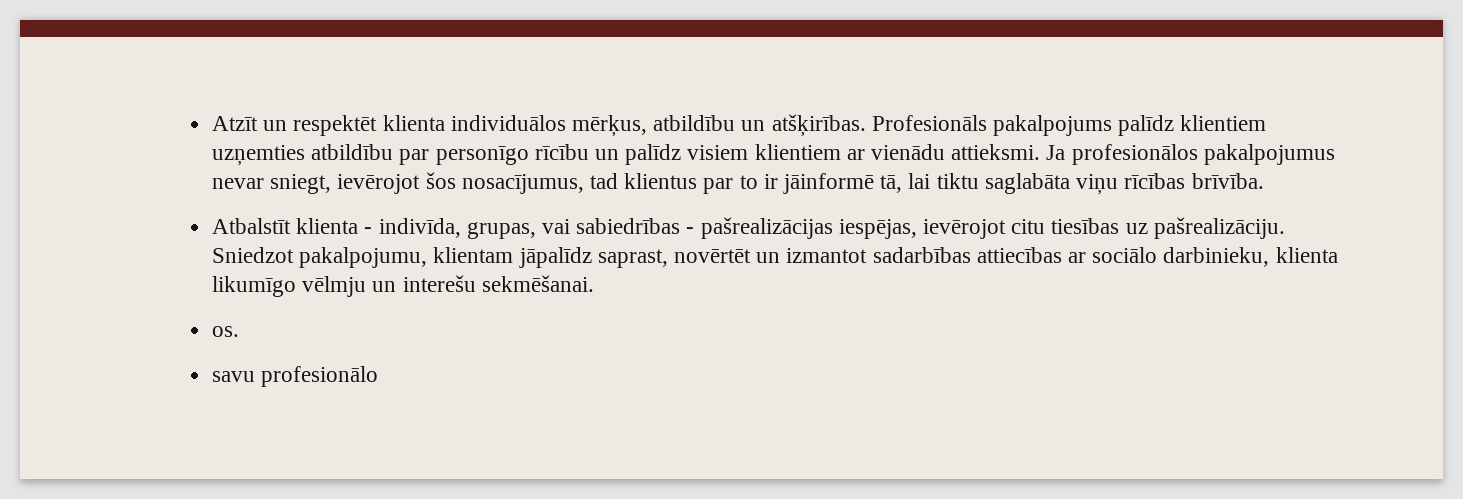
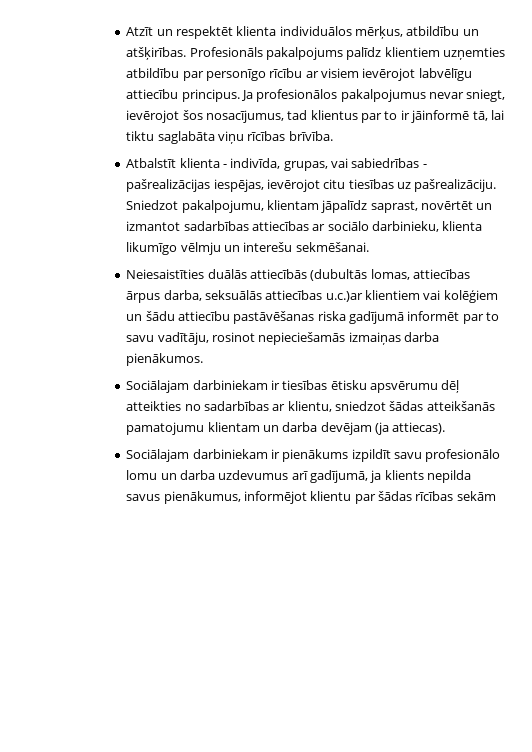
[595,144,1041,165] un palīdz visiem klientiem ar vienādu attieksmi. -> [305,68,472,81] [126,89,240,102] ar visiem ievērojot labvēlīgu attiecību principus.
[211,326,239,337] [211,366,379,387] os. // savu profesionālo -> [126,269,471,281] [126,290,498,303] [126,311,500,324] [126,332,440,345] [126,353,204,366] [126,380,460,393] [126,401,495,412] [126,422,446,435] [126,449,501,462] [126,470,472,483] [126,491,496,504] Neiesaistīties duālās attiecībās (dubultās lomas, attiecības ārpus darba, seksuālās attiecības u.c.)ar klientiem vai kolēģiem un šādu attiecību pastāvēšanas riska gadījumā informēt par to savu vadītāju, rosinot nepieciešamās izmaiņas darba pienākumos. // Sociālajam darbiniekam ir tiesības ētisku apsvērumu dēļ atteikties no sadarbības ar klientu, sniedzot šādas atteikšanās pamatojumu klientam un darba devējam (ja attiecas). // Sociālajam darbiniekam ir pienākums izpildīt savu profesionālo lomu un darba uzdevumus arī gadījumā, ja klients nepilda savus pienākumus, informējot klientu par šādas rīcības sekām

